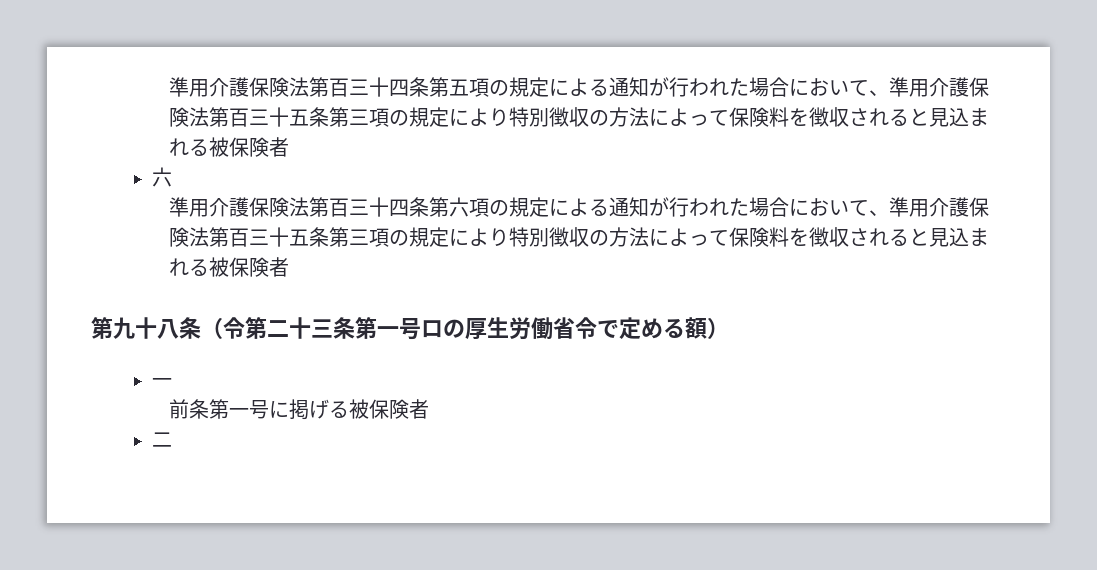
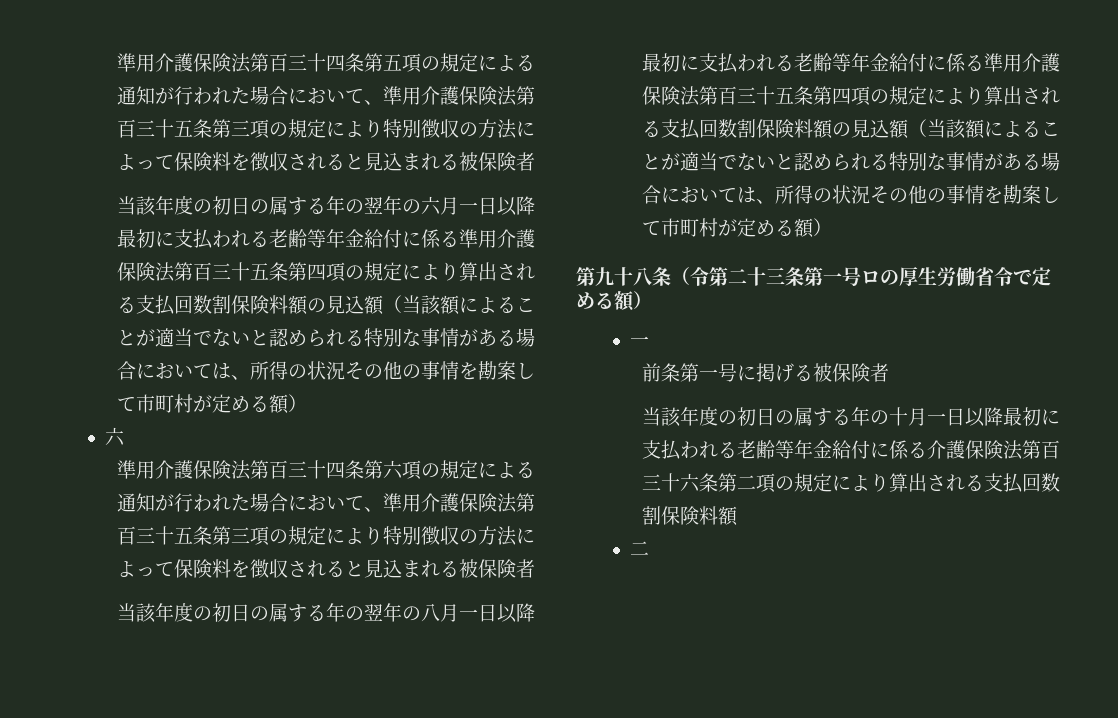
(289, 147) none -> [116,196,535,216] [116,229,535,249] [116,262,535,282] [116,295,535,315] [116,328,535,347] [116,361,535,380] [116,394,307,414] // 当該年度の初日の属する年の翌年の六月一日以降最初に支払われる老齢等年金給付に係る準用介護保険法第百三十五条第四項の規定により算出される支払回数割保険料額の見込額（当該額によることが適当でないと認められる特別な事情がある場合においては、所得の状況その他の事情を勘案して市町村が定める額）
(289, 267) none -> [116,603,535,623] [641,53,1060,73] [641,86,1060,106] [641,119,1060,139] [641,152,1060,171] [641,185,1060,204] [641,218,832,238] // 当該年度の初日の属する年の翌年の八月一日以降最初に支払われる老齢等年金給付に係る準用介護保険法第百三十五条第四項の規定により算出される支払回数割保険料額の見込額（当該額によることが適当でないと認められる特別な事情がある場合においては、所得の状況その他の事情を勘案して市町村が定める額）
(429, 409) none -> [641,407,1060,427] [641,440,1060,460] [641,473,1060,493] [641,506,738,526] // 当該年度の初日の属する年の十月一日以降最初に支払われる老齢等年金給付に係る介護保険法第百三十六条第二項の規定により算出される支払回数割保険料額

